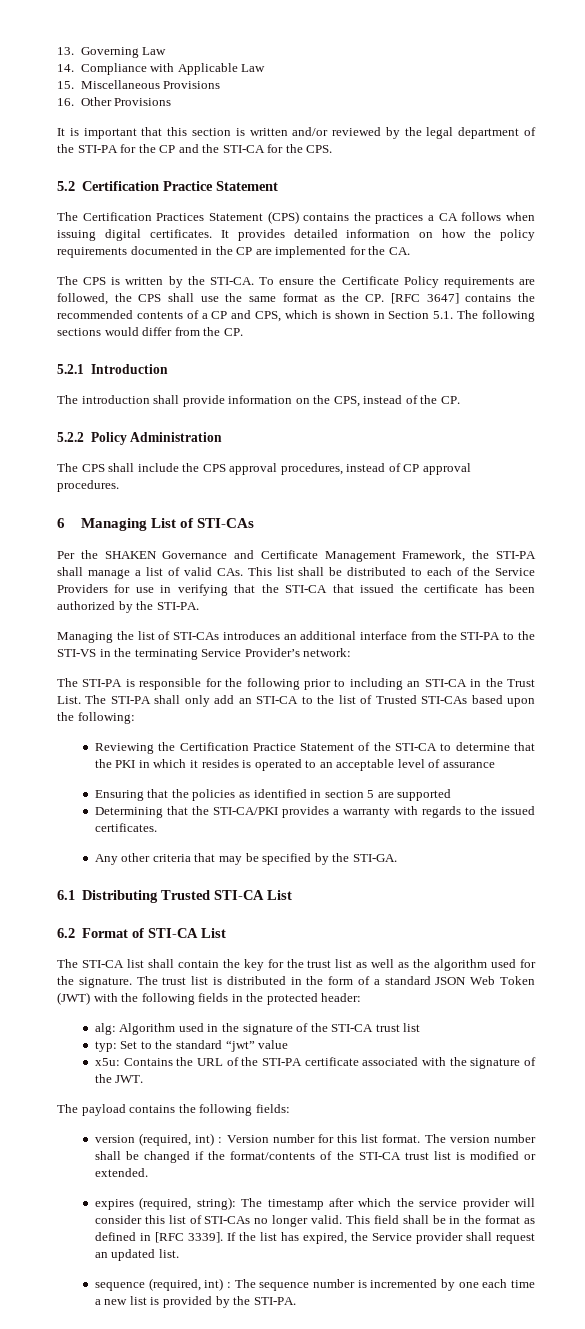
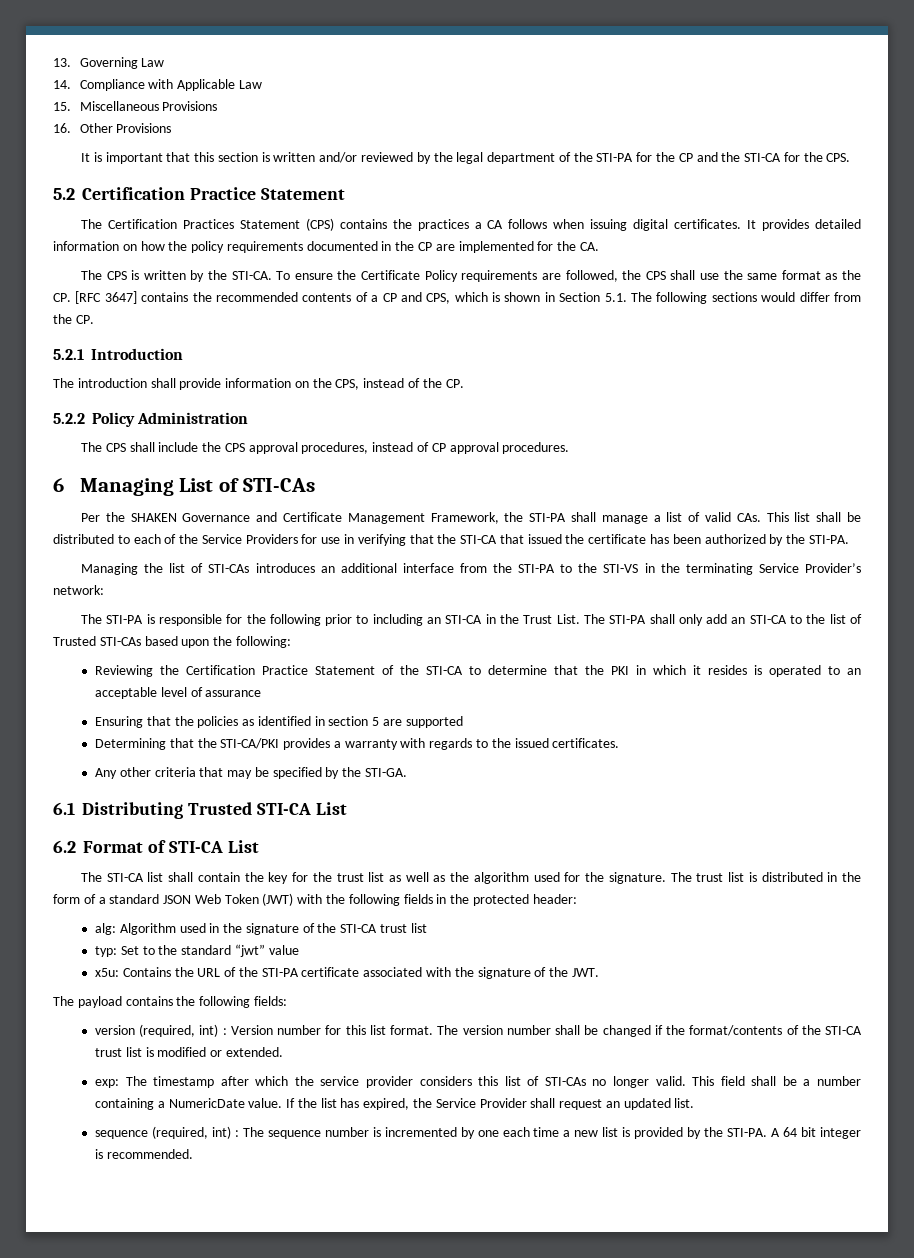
[94,1197,236,1210] expires (required, string): -> [94,1079,119,1088] exp:
[513,1198,535,1207] [94,1215,142,1224] will consider -> [419,1076,472,1086] considers
[449,1215,536,1224] [94,1232,223,1243] in the format as defined in [RFC 3339]. -> [803,1076,861,1086] [94,1098,283,1110] a number containing a NumericDate value.
[415,1232,463,1244] provider -> [479,1098,527,1108] Provider
(296, 1301) none -> [771,1127,861,1139] [94,1149,193,1159] A 64 bit integer is recommended.

